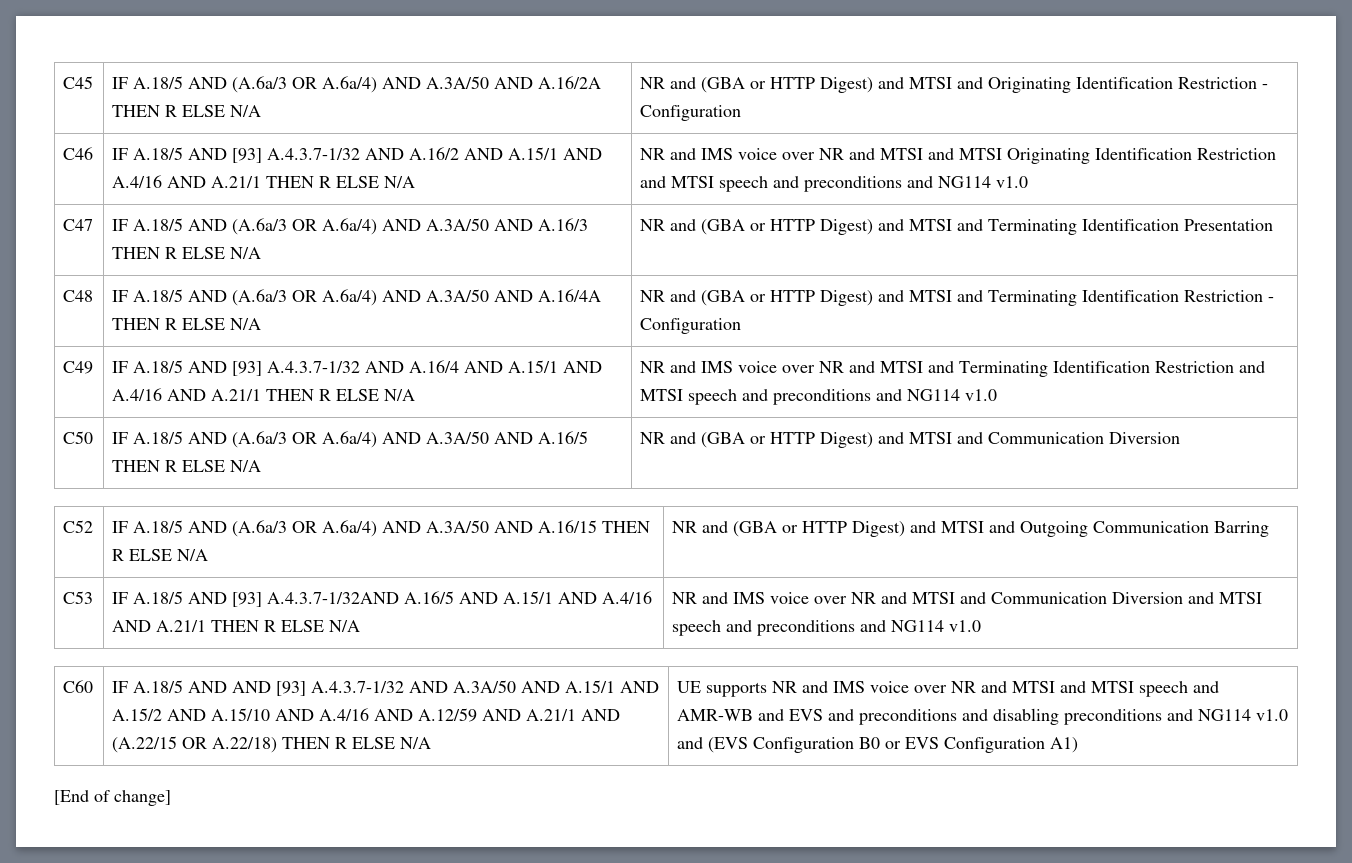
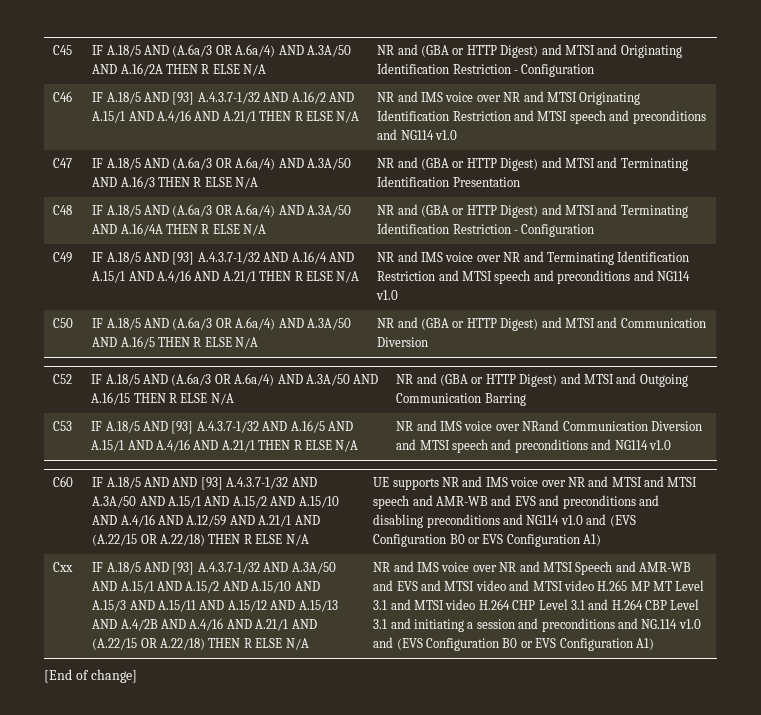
[928,148,1003,160] and MTSI -> (577, 97) none
[880,361,955,373] MTSI and -> (544, 256) none
[267,592,400,604] A.4.3.7-1/32AND -> [196,421,288,433] A.4.3.7-1/32 AND
[851,592,987,604] NR and MTSI and -> [522,420,560,431] NRand
(1079, 745) none -> [53,562,74,572] [92,562,336,575] [92,581,320,593] [92,600,338,612] [92,618,317,631] [92,638,309,650] [373,561,692,575] [373,580,705,591] [373,599,700,610] [373,618,701,632] [373,637,654,651] // Cxx | IF A.18/5 AND [93] A.4.3.7-1/32 AND A.3A/50 AND A.15/1 AND A.15/2 AND A.15/10 AND A.15/3 AND A.15/11 AND A.15/12 AND A.15/13 AND A.4/2B AND A.4/16 AND A.21/1 AND (A.22/15 OR A.22/18) THEN R ELSE N/A | NR and IMS voice over NR and MTSI Speech and AMR-WB and EVS and MTSI video and MTSI video H.265 MP MT Level 3.1 and MTSI video H.264 CHP Level 3.1 and H.264 CBP Level 3.1 and initiating a session and preconditions and NG.114 v1.0 and (EVS Configuration B0 or EVS Configuration A1)

